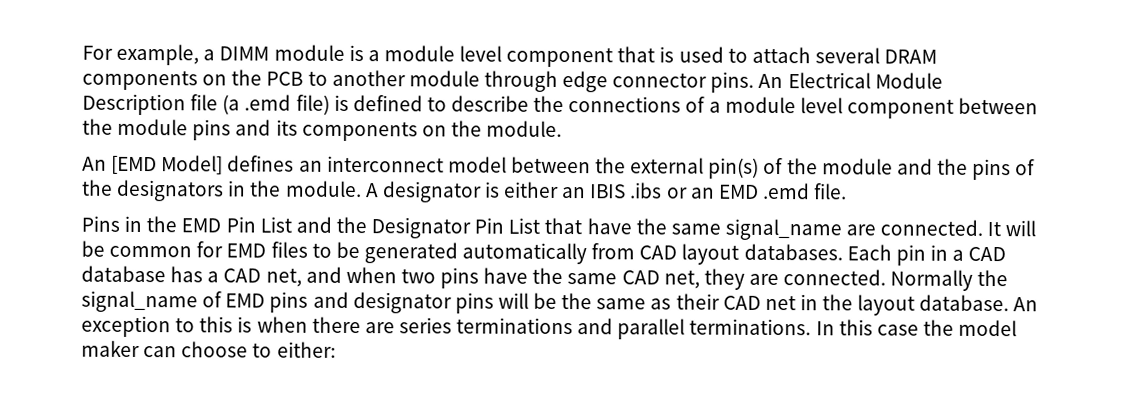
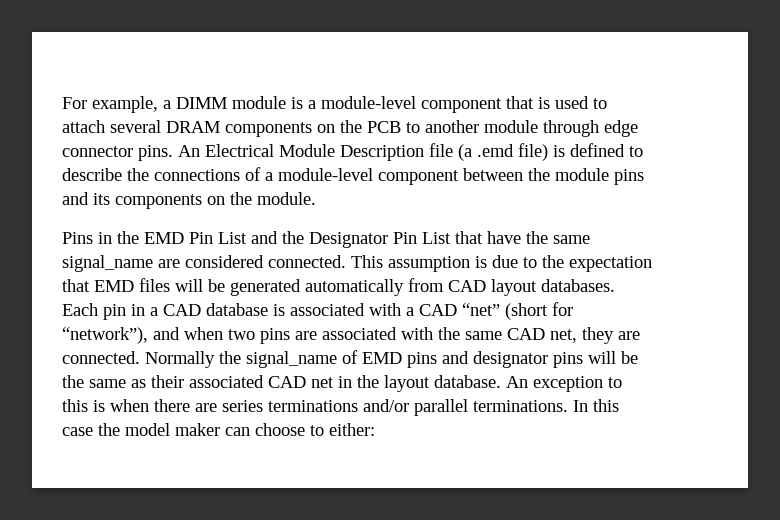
[383,45,503,62] module level -> [321,96,416,109] module-level
[724,96,843,114] module level -> [278,168,373,181] module-level
[82,155,1036,181] [82,179,848,203] // An [EMD Model] defines an interconnect model between the external pin(s) of the module and the pins of the designators in the module. A designator is either an IBIS .ibs or an EMD .emd file. -> (316, 198) none
[880,219,1037,237] [81,240,224,258] connected. It will be common for -> [185,255,652,272] [62,279,90,292] considered connected. This assumption is due to the expectation that
[311,243,332,258] to -> [175,279,203,292] will
[170,266,302,287] has a CAD net, -> [273,302,573,320] [62,327,148,344] is associated with a CAD “net” (short for “network”),
[483,267,529,284] have -> [295,327,433,340] are associated with
(720, 301) none -> [189,375,264,388] associated
[577,318,614,335] and -> [363,399,409,412] and/or

